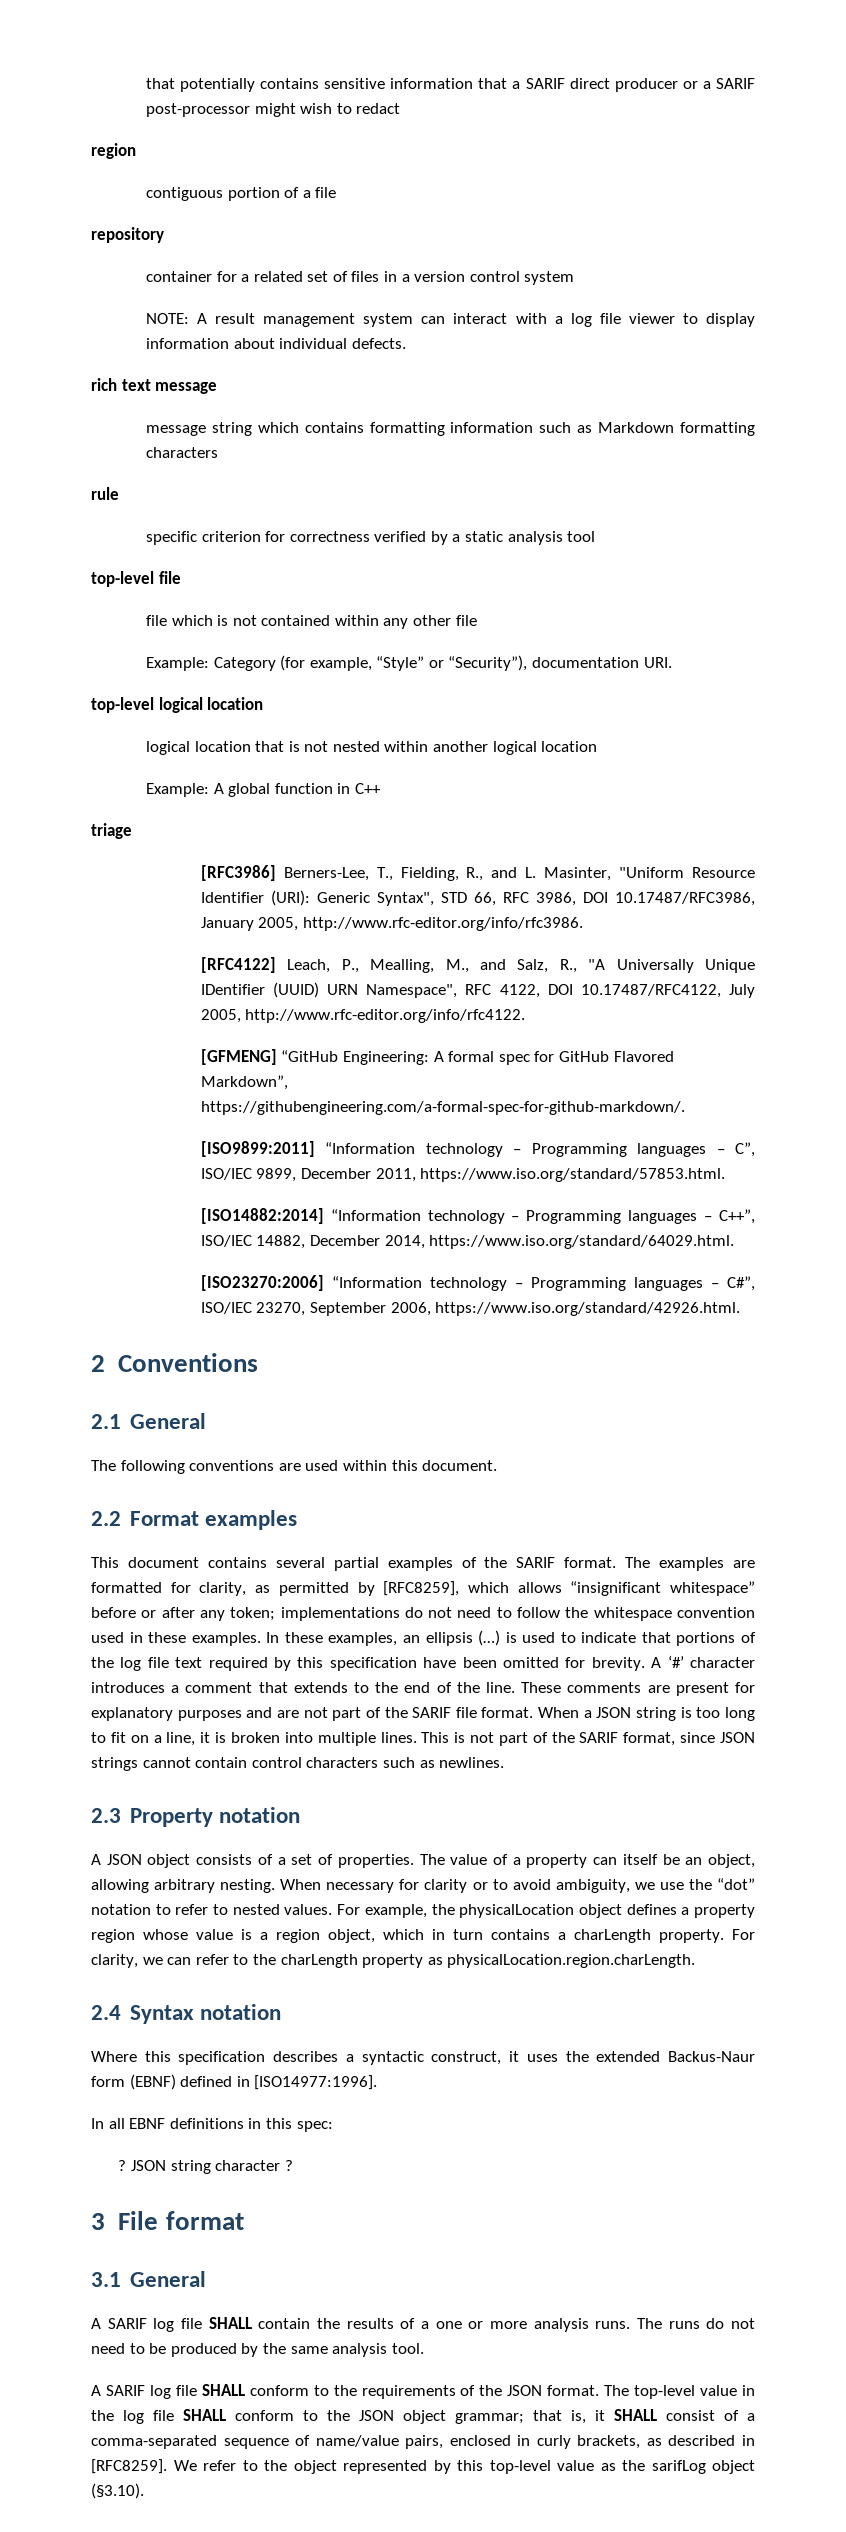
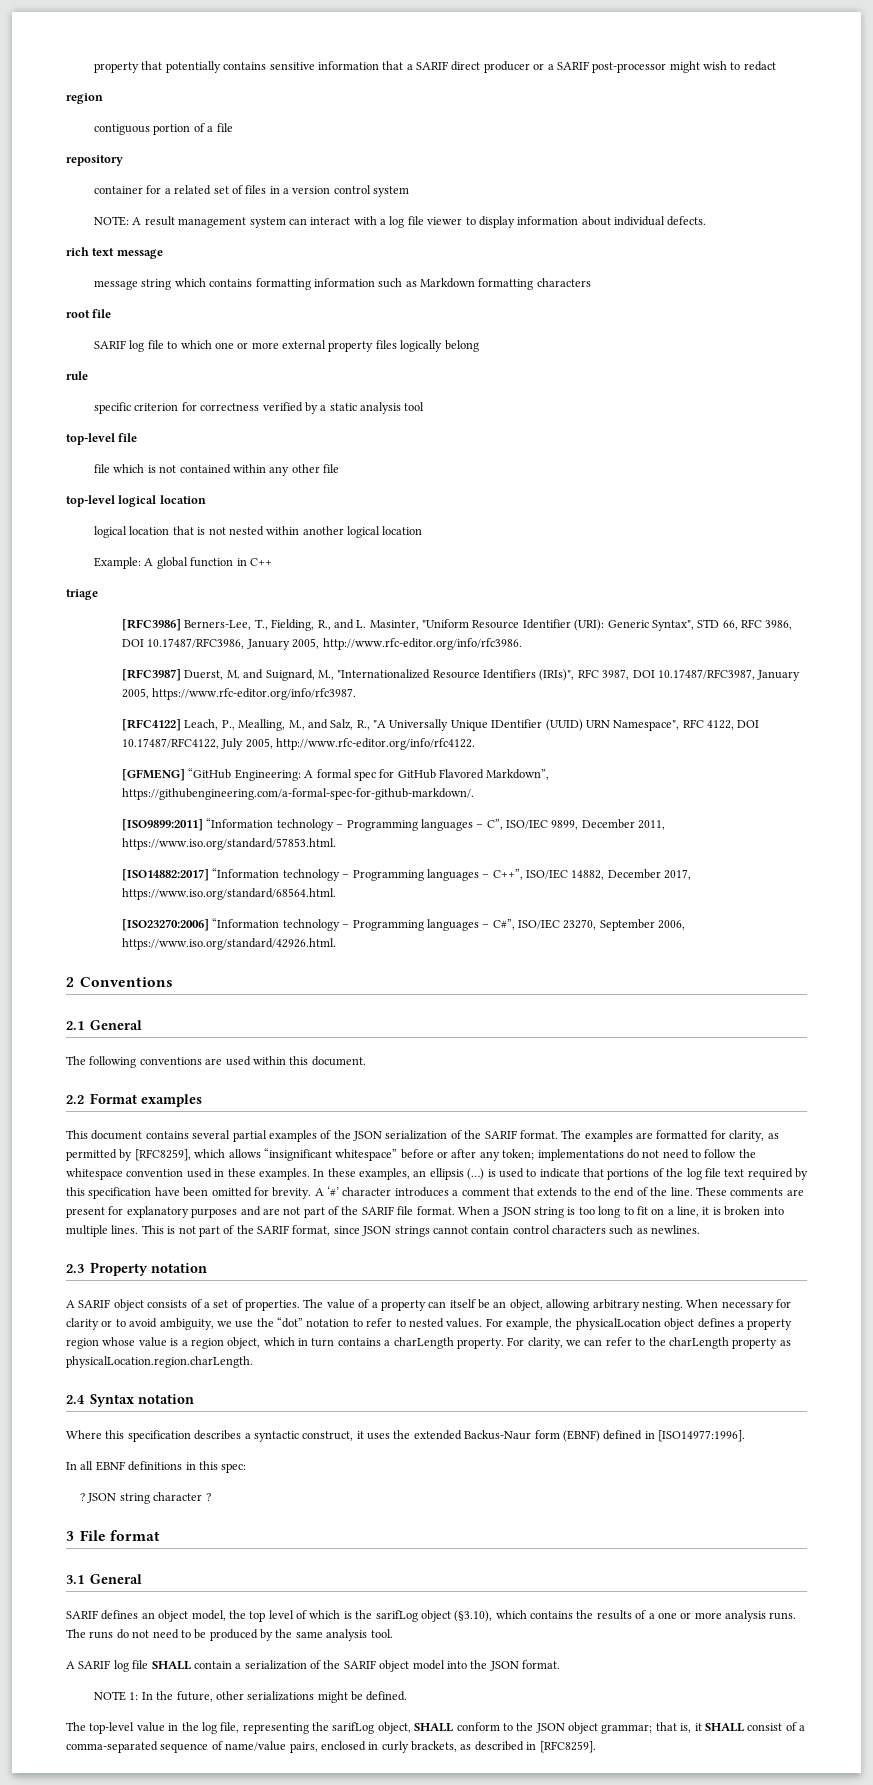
(145, 83) none -> [94,62,140,73] property
(218, 452) none -> [66,309,112,318] [94,340,479,352] // root file // SARIF log file to which one or more external property files logically belong
[145,655,672,671] // Example: Category (for example, “Style” or “Security”), documentation URI. -> (340, 468) none
(584, 924) none -> [122,669,801,681] [122,688,357,700] // [RFC3987] Duerst, M. and Suignard, M., "Internationalized Resource Identifiers (IRIs)", RFC 3987, DOI 10.17487/RFC3987, January 2005, https://www.rfc-editor.org/info/rfc3987.
[200,1208,324,1224] [ISO14882:2014] -> [122,869,210,881] [ISO14882:2017]
[384,1235,735,1249] 2014, https://www.iso.org/standard/64029.html. -> [664,869,692,880] [122,888,337,900] 2017, https://www.iso.org/standard/68564.html.
(508, 1562) none -> [353,1130,482,1141] JSON serialization of the
[106,1854,142,1865] JSON -> [78,1299,111,1308] SARIF
[91,2317,311,2332] A SARIF log file SHALL contain -> [66,1610,573,1622] SARIF defines an object model, the top level of which is the sarifLog object (§3.10), which contains
[249,2385,600,2399] conform to the requirements of the JSON format. -> [193,1660,560,1672] [94,1691,408,1703] contain a serialization of the SARIF object model into the JSON format. // NOTE 1: In the future, other serializations might be defined. //
[153,2410,174,2421] file -> [220,1722,411,1734] file, representing the sarifLog object,
[173,2460,755,2474] [91,2483,144,2499] We refer to the object represented by this top-level value as the sarifLog object (§3.10). -> (596, 1747) none

